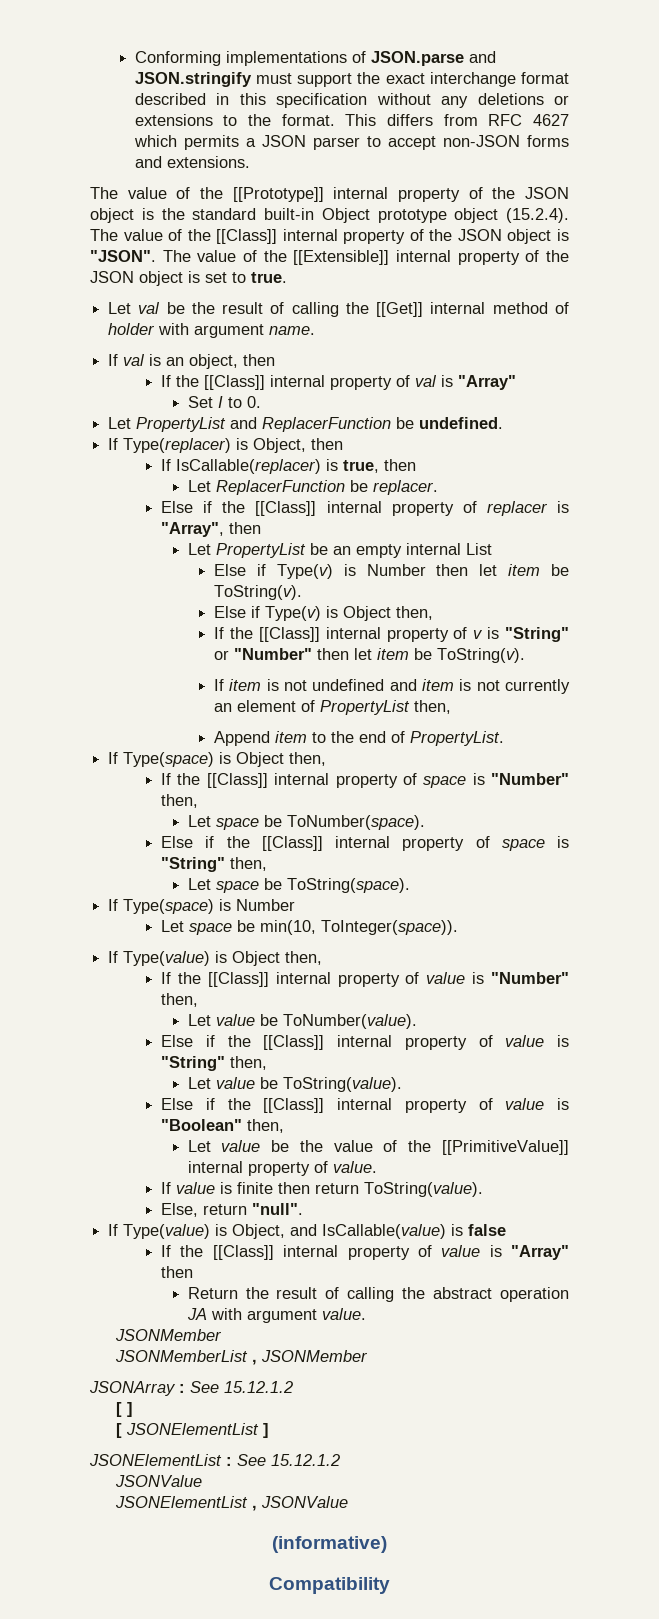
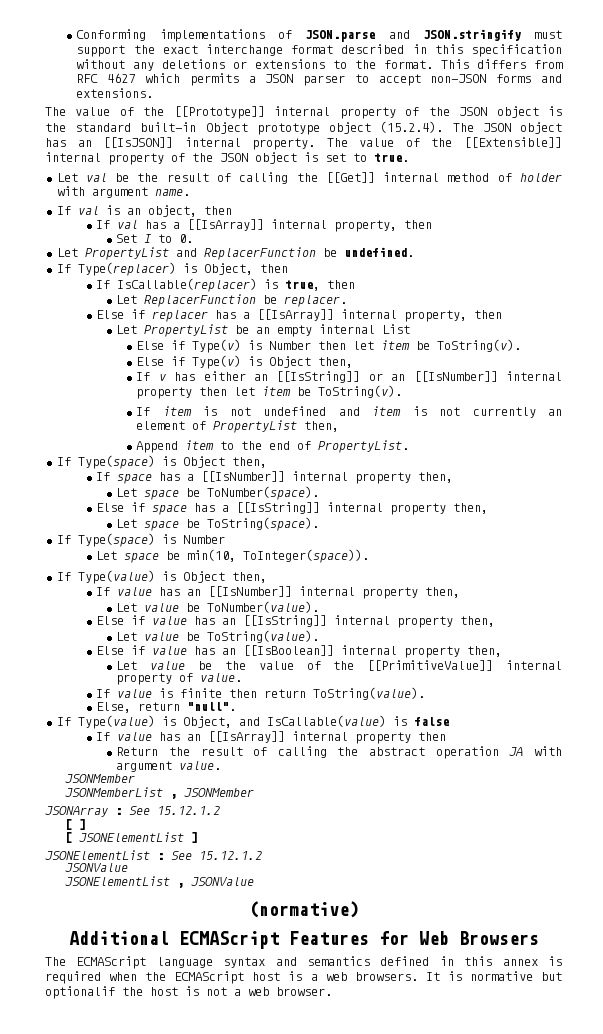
[123,229,569,244] [90,250,156,262] value of the [[Class]] internal property of the JSON object is "JSON". -> [482,122,562,134] [45,137,316,150] JSON object has an [[IsJSON]] internal property.
[176,375,517,390] the [[Class]] internal property of val is "Array" -> [117,219,433,232] val has a [[IsArray]] internal property, then
[222,501,570,516] [161,522,225,537] the [[Class]] internal property of replacer is "Array", -> [152,309,468,322] replacer has a [[IsArray]] internal property,
[229,627,569,642] [214,648,313,660] the [[Class]] internal property of v is "String" or "Number" -> [158,371,563,383] [136,387,193,399] v has either an [[IsString]] or an [[IsNumber]] internal property
[177,773,570,788] the [[Class]] internal property of space is "Number" -> [117,471,412,484] space has a [[IsNumber]] internal property
[226,836,570,851] [161,857,226,872] the [[Class]] internal property of space is "String" -> [152,502,447,515] space has a [[IsString]] internal property
[177,972,570,987] the [[Class]] internal property of value is "Number" -> [117,586,419,599] value has an [[IsNumber]] internal property
[227,1035,570,1050] [161,1056,226,1071] the [[Class]] internal property of value is "String" -> [152,615,454,628] value has an [[IsString]] internal property
[227,1098,570,1113] [161,1119,243,1131] the [[Class]] internal property of value is "Boolean" -> [152,645,461,658] value has an [[IsBoolean]] internal property
[180,1245,570,1260] the [[Class]] internal property of value is "Array" -> [117,731,412,744] value has an [[IsArray]] internal property
[272,1536,387,1553] [269,1577,390,1594] (informative) // Compatibility -> [248,901,359,918] [68,931,539,949] [45,956,562,969] [45,971,562,984] [45,986,332,999] (normative) // Additional ECMAScript Features for Web Browsers // The ECMAScript language syntax and semantics defined in this annex is required when the ECMAScript host is a web browsers. It is normative but optionalif the host is not a web browser.

